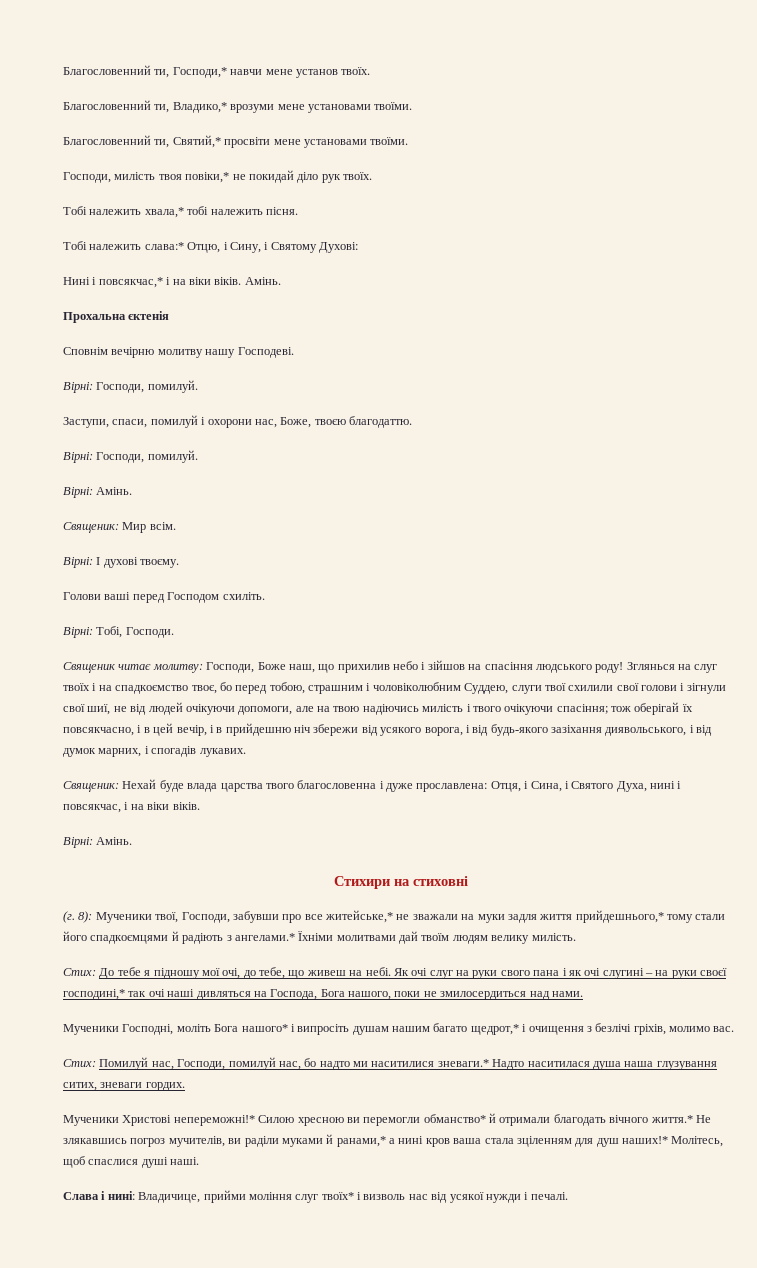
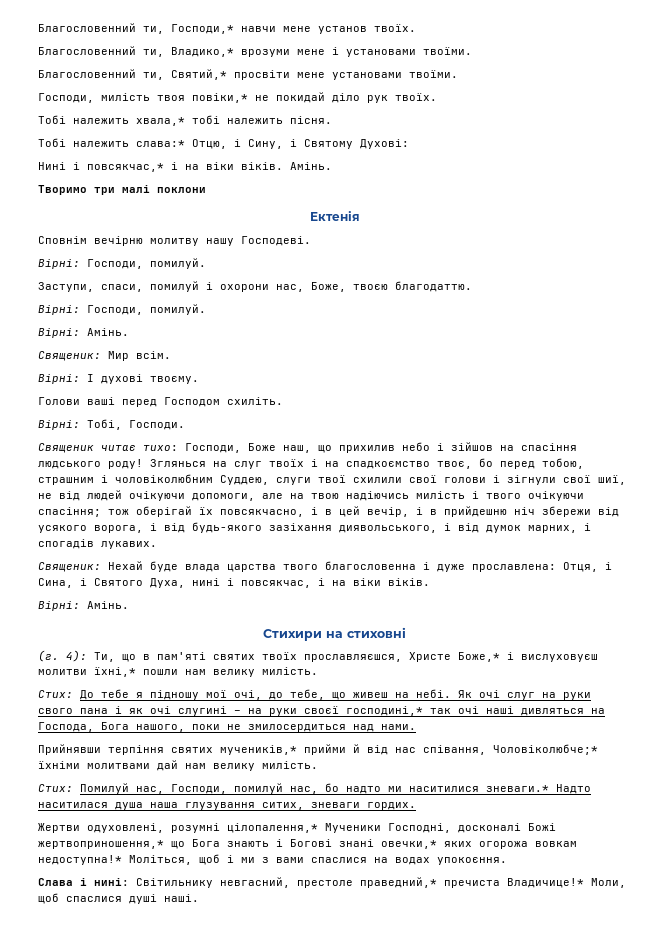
(305, 107) none -> [332,47,339,55] і
[63,311,170,323] Прохальна єктенія -> [38,185,206,195] [309,211,360,221] Творимо три малі поклони // Ектенія
[152,664,203,673] молитву: -> [143,445,178,451] тихо:
[78,910,726,923] [63,931,488,944] 8): Мученики твої, Господи, забувши про все житейське,* не зважали на муки задля життя прийдешнього,* тому стали його спадкоємцями й радіють з ангелами.* Їхніми молитвами дай твоїм людям -> [66,650,598,662] [38,667,206,677] 4): Ти, що в пам'яті святих твоїх прославляєшся, Христе Боже,* і вислуховуєш молитви їхні,* пошли нам
[63,1023,735,1035] Мученики Господні, моліть Бога нашого* і випросіть душам нашим багато щедрот,* і очищення з безлічі гріхів, молимо вас. -> [38,744,598,755] [38,760,318,771] Прийнявши терпіння святих мучеників,* прийми й від нас співання, Чоловіколюбче;* їхніми молитвами дай нам велику милість.
[63,1113,711,1126] [63,1134,724,1147] [63,1156,200,1168] [63,1190,568,1203] Мученики Христові непереможні!* Силою хресною ви перемогли обманство* й отримали благодать вічного життя.* Не злякавшись погроз мучителів, ви раділи муками й ранами,* а нині кров ваша стала зціленням для душ наших!* Молітесь, щоб спаслися душі наші. // Слава і нині: Владичице, прийми моління слуг твоїх* і визволь нас від усякої нужди і печалі. -> [38,823,556,833] [38,839,577,849] [38,854,507,865] [38,877,626,888] [38,893,199,904] Жертви одуховлені, розумні цілопалення,* Мученики Господні, досконалі Божі жертвоприношення,* що Бога знають і Богові знані овечки,* яких огорожа вовкам недоступна!* Моліться, щоб і ми з вами спаслися на водах упокоєння. // Слава і нині: Світильнику невгасний, престоле праведний,* пречиста Владичице!* Моли, щоб спаслися душі наші.

